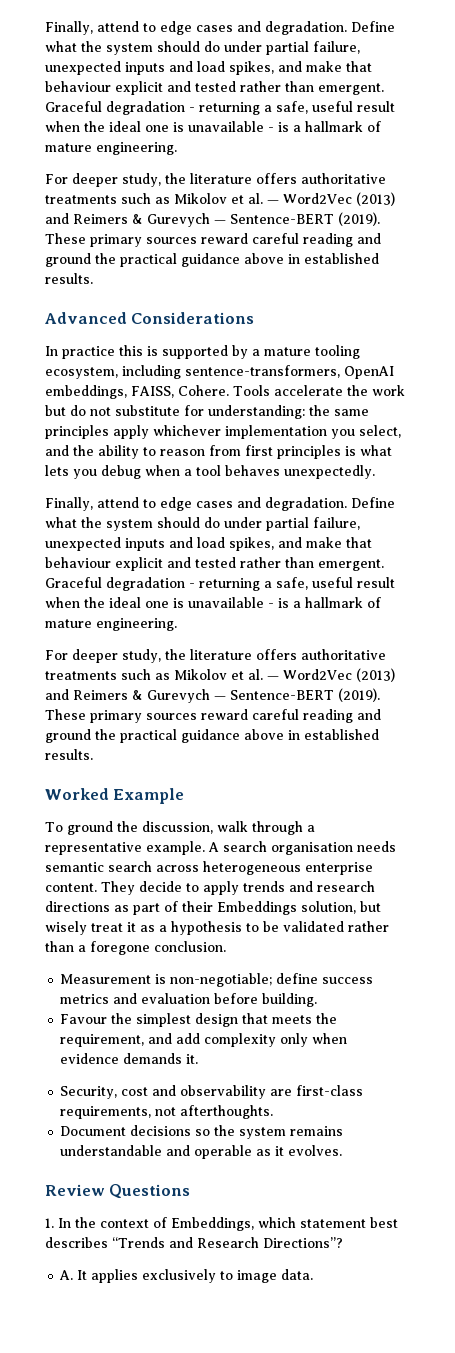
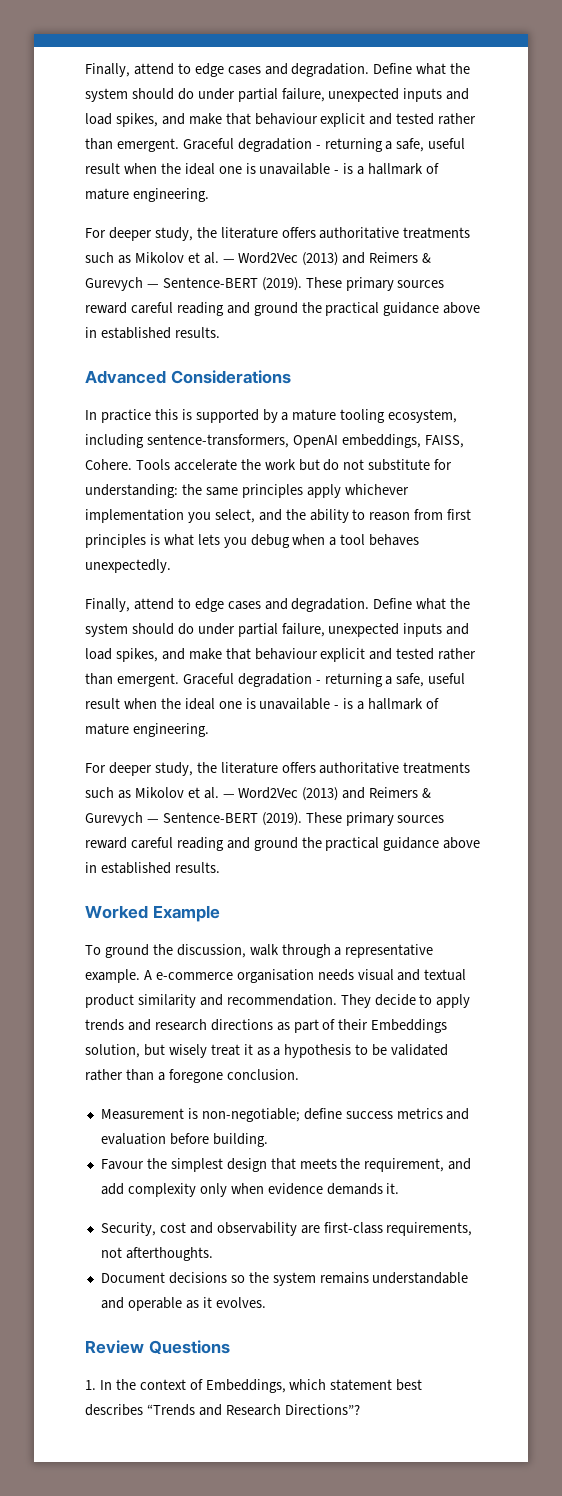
[223,841,267,852] search -> [155,972,233,980] e-commerce
[45,861,373,875] [45,883,97,892] semantic search across heterogeneous enterprise content. -> [357,969,467,981] [85,994,337,1008] visual and textual product similarity and recommendation.
[59,1269,314,1283] // A. It applies exclusively to image data. -> (360, 1409) none

